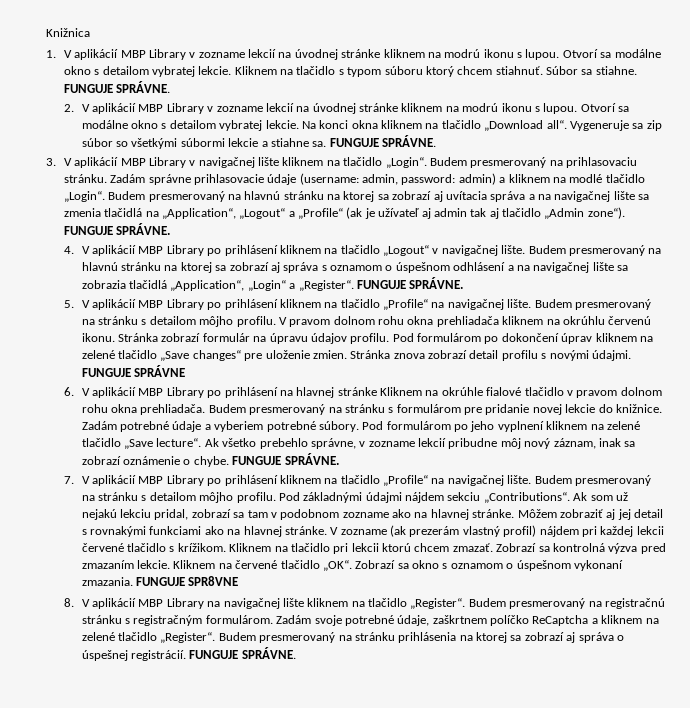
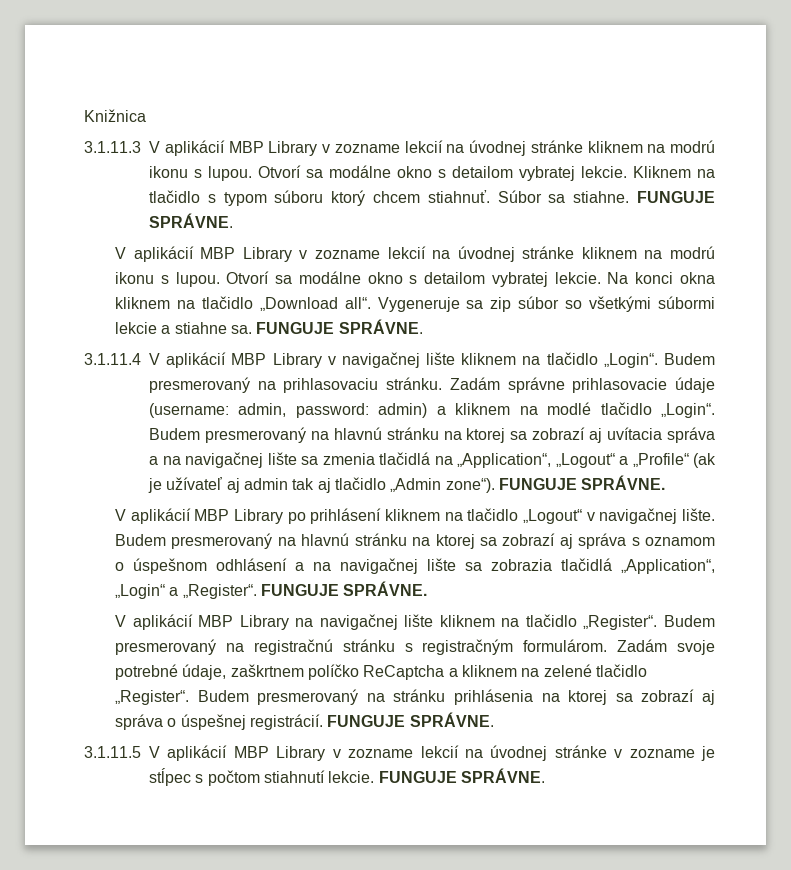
[46,50,56,58] 1. -> [84,141,141,153] 3.1.11.3
[63,104,74,112] 2. -> (233, 220) none
[46,158,56,166] 3. -> [84,353,141,365] 3.1.11.4
[63,246,74,254] 4. -> (666, 482) none
[63,299,651,310] [81,316,652,327] [81,333,653,344] [81,350,631,361] [81,365,186,377] [63,387,662,398] [81,404,662,415] [81,421,640,432] [81,438,636,449] [81,453,339,467] [63,475,651,486] [81,492,628,503] [81,509,664,520] [81,525,664,537] [81,543,666,554] [81,560,623,571] [81,576,239,586] [63,598,74,607] 5. V aplikácií MBP Library po prihlásení kliknem na tlačidlo „Profile“ na navigačnej lište. Budem presmerovaný na stránku s detailom môjho profilu. V pravom dolnom rohu okna prehliadača kliknem na okrúhlu červenú ikonu. Stránka zobrazí formulár na úpravu údajov profilu. Pod formulárom po dokončení úprav kliknem na zelené tlačidlo „Save changes“ pre uloženie zmien. Stránka znova zobrazí detail profilu s novými údajmi. FUNGUJE SPRÁVNE // 6. V aplikácií MBP Library po prihlásení na hlavnej stránke Kliknem na okrúhle fialové tlačidlo v pravom dolnom rohu okna prehliadača. Budem presmerovaný na stránku s formulárom pre pridanie novej lekcie do knižnice. Zadám potrebné údaje a vyberiem potrebné súbory. Pod formulárom po jeho vyplnení kliknem na zelené tlačidlo „Save lecture“. Ak všetko prebehlo správne, v zozname lekcií pribudne môj nový záznam, inak sa zobrazí oznámenie o chybe. FUNGUJE SPRÁVNE. // 7. V aplikácií MBP Library po prihlásení kliknem na tlačidlo „Profile“ na navigačnej lište. Budem presmerovaný na stránku s detailom môjho profilu. Pod základnými údajmi nájdem sekciu „Contributions“. Ak som už nejakú lekciu pridal, zobrazí sa tam v podobnom zozname ako na hlavnej stránke. Môžem zobraziť aj jej detail s rovnakými funkciami ako na hlavnej stránke. V zozname (ak prezerám vlastný profil) nájdem pri každej lekcii červené tlačidlo s krížikom. Kliknem na tlačidlo pri lekcii ktorú chcem zmazať. Zobrazí sa kontrolná výzva pred zmazaním lekcie. Kliknem na červené tlačidlo „OK“. Zobrazí sa okno s oznamom o úspešnom vykonaní zmazania. FUNGUJE SPR8VNE // 8. -> (428, 588) none
(296, 653) none -> [84,745,715,761] [149,768,545,786] // 3.1.11.5 V aplikácií MBP Library v zozname lekcií na úvodnej stránke v zozname je stĺpec s počtom stiahnutí lekcie. FUNGUJE SPRÁVNE.

